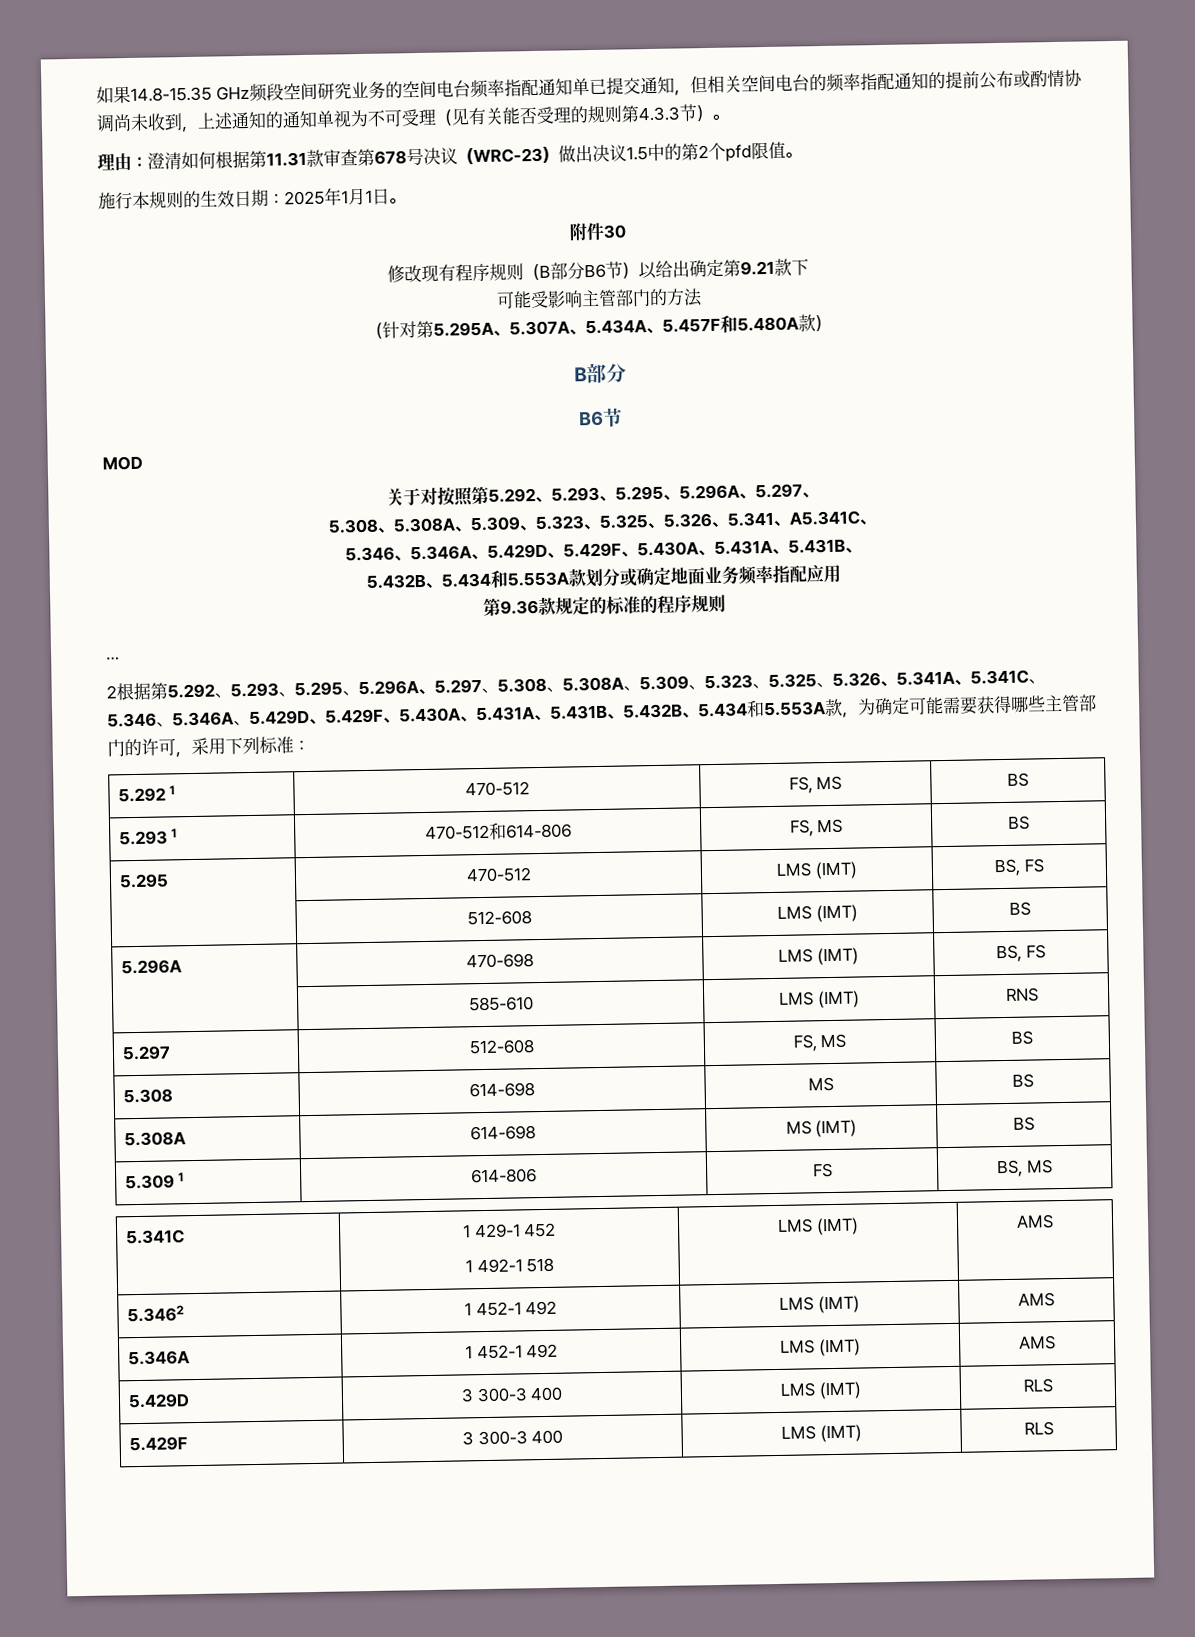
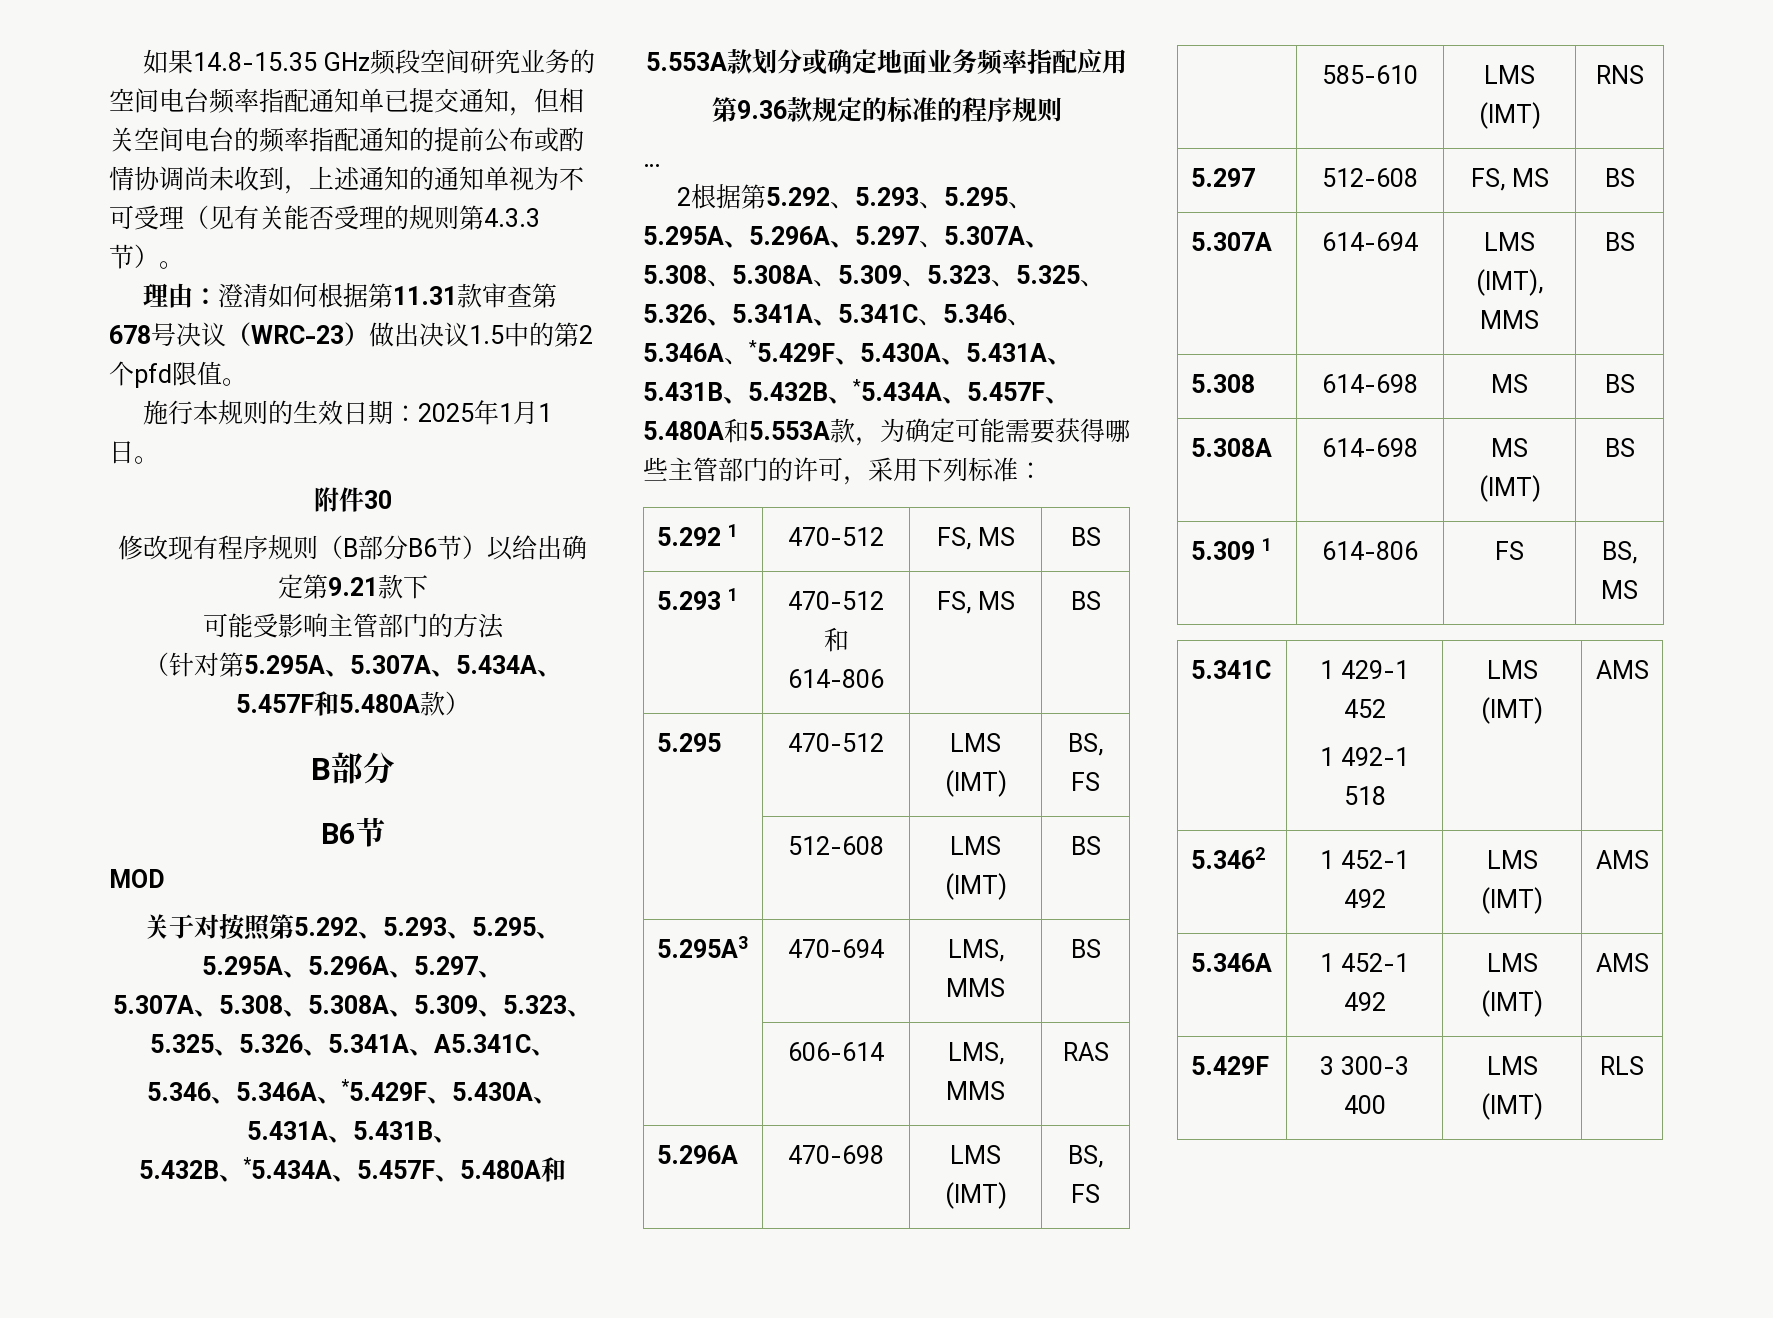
(680, 497) none -> [202,956,308,978] 5.295A、
[328,511,774,534] 5.308、5.308A、5.309、5.323、5.325、5.326、5.341 -> [113,995,592,1017] [149,1034,409,1056] 5.307A、5.308、5.308A、5.309、5.323、5.325、5.326、5.341A
[486,542,622,559] 5.429D、5.429F -> [341,1079,427,1101] *5.429F
[440,572,491,588] 5.434 -> [243,1157,541,1182] *5.434A、5.457F、5.480A
[358,678,498,696] 5.296A、5.297、 -> [643,226,1050,248] 5.295A、5.296A、5.297、5.307A、
[249,708,384,726] 5.429D、5.429F -> [749,340,835,362] *5.429F
[698,702,748,718] 5.434 -> [853,379,1070,404] [643,421,724,440] *5.434A、5.457F、5.480A
(1031, 908) none -> [656,936,748,958] [788,939,884,958] [947,939,1004,962] [946,978,1005,997] [1070,939,1101,958] [788,1042,884,1061] [947,1042,1004,1065] [946,1081,1005,1100] [1062,1042,1109,1061] // 5.295A3 | 470-694 | LMS, MMS | BS // | 606-614 | LMS, MMS | RAS
(1033, 1037) none -> [1190,232,1272,251] [1322,232,1418,251] [1484,232,1535,251] [1476,269,1543,296] [1480,310,1539,329] [1604,232,1635,251] // 5.307A | 614-694 | LMS (IMT), MMS | BS
[127,1393,190,1409] [460,1386,564,1403] [780,1381,862,1400] [1022,1378,1053,1393] // 5.429D | 3 300-3 400 | LMS (IMT) | RLS -> (1649, 962) none

